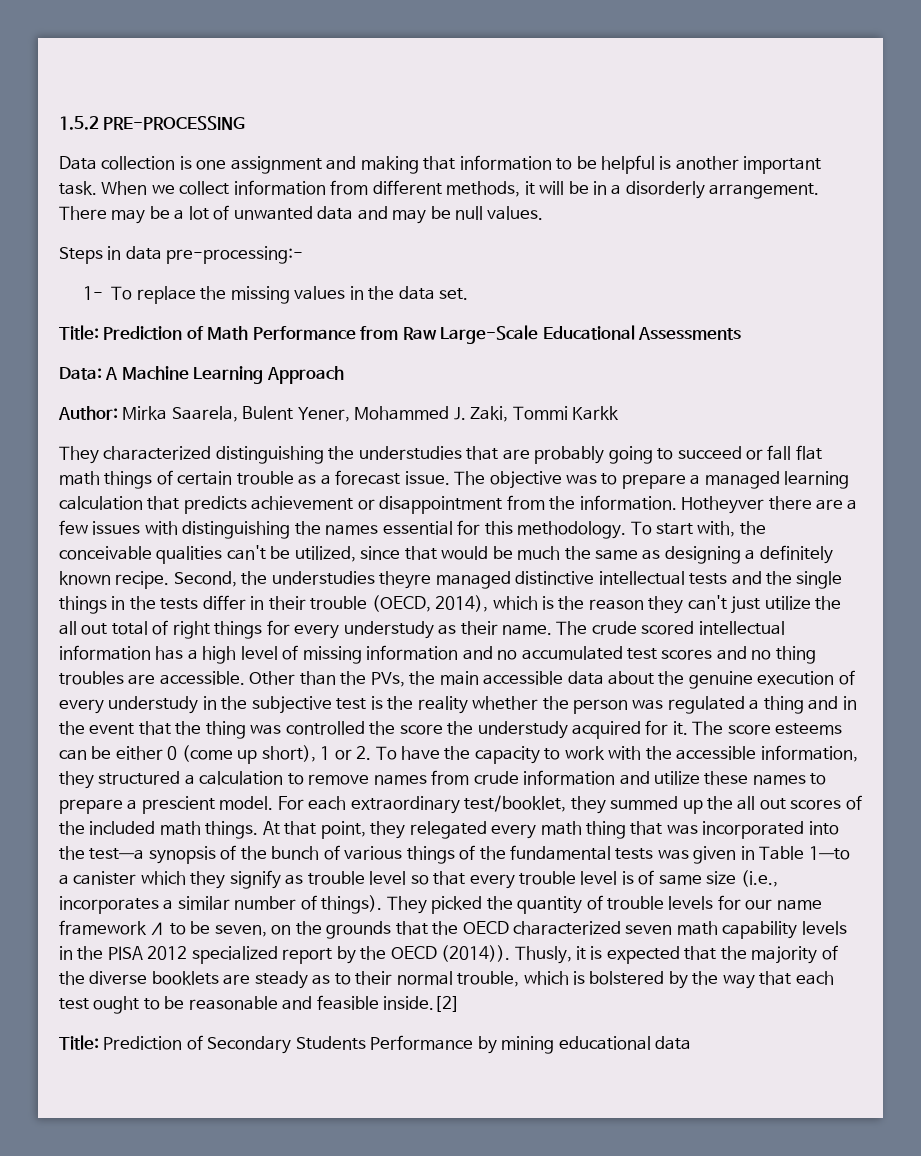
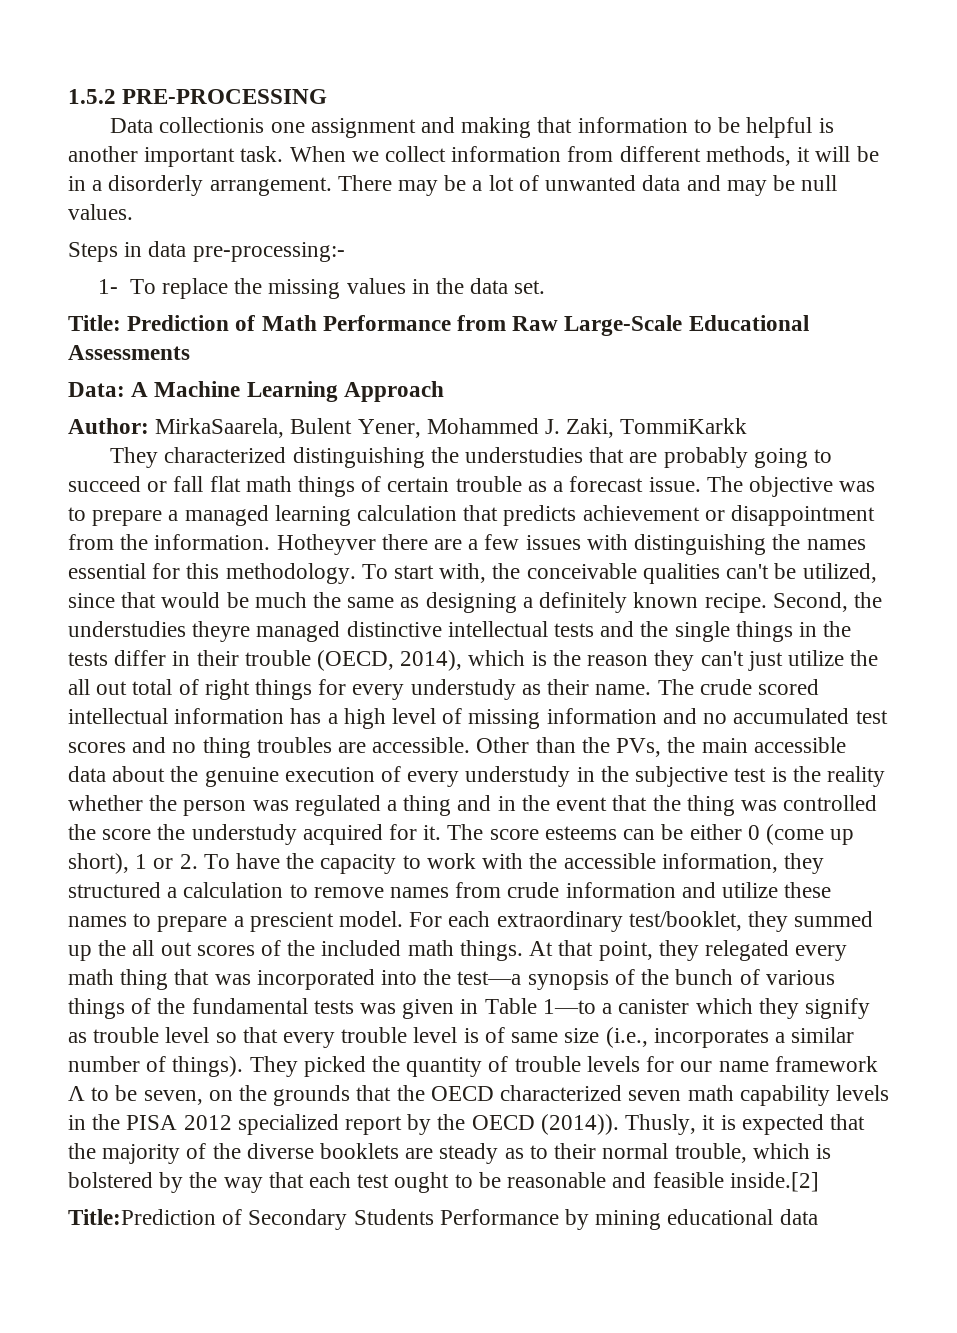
[101,156,192,170] collection is -> [159,117,265,133] collectionis
[122,406,238,422] Mirka Saarela, -> [155,418,285,438] MirkaSaarela,
[512,406,620,420] Tommi Karkk -> [620,418,748,434] TommiKarkk
[59,1035,183,1050] Title: Prediction -> [68,1209,216,1225] Title:Prediction

